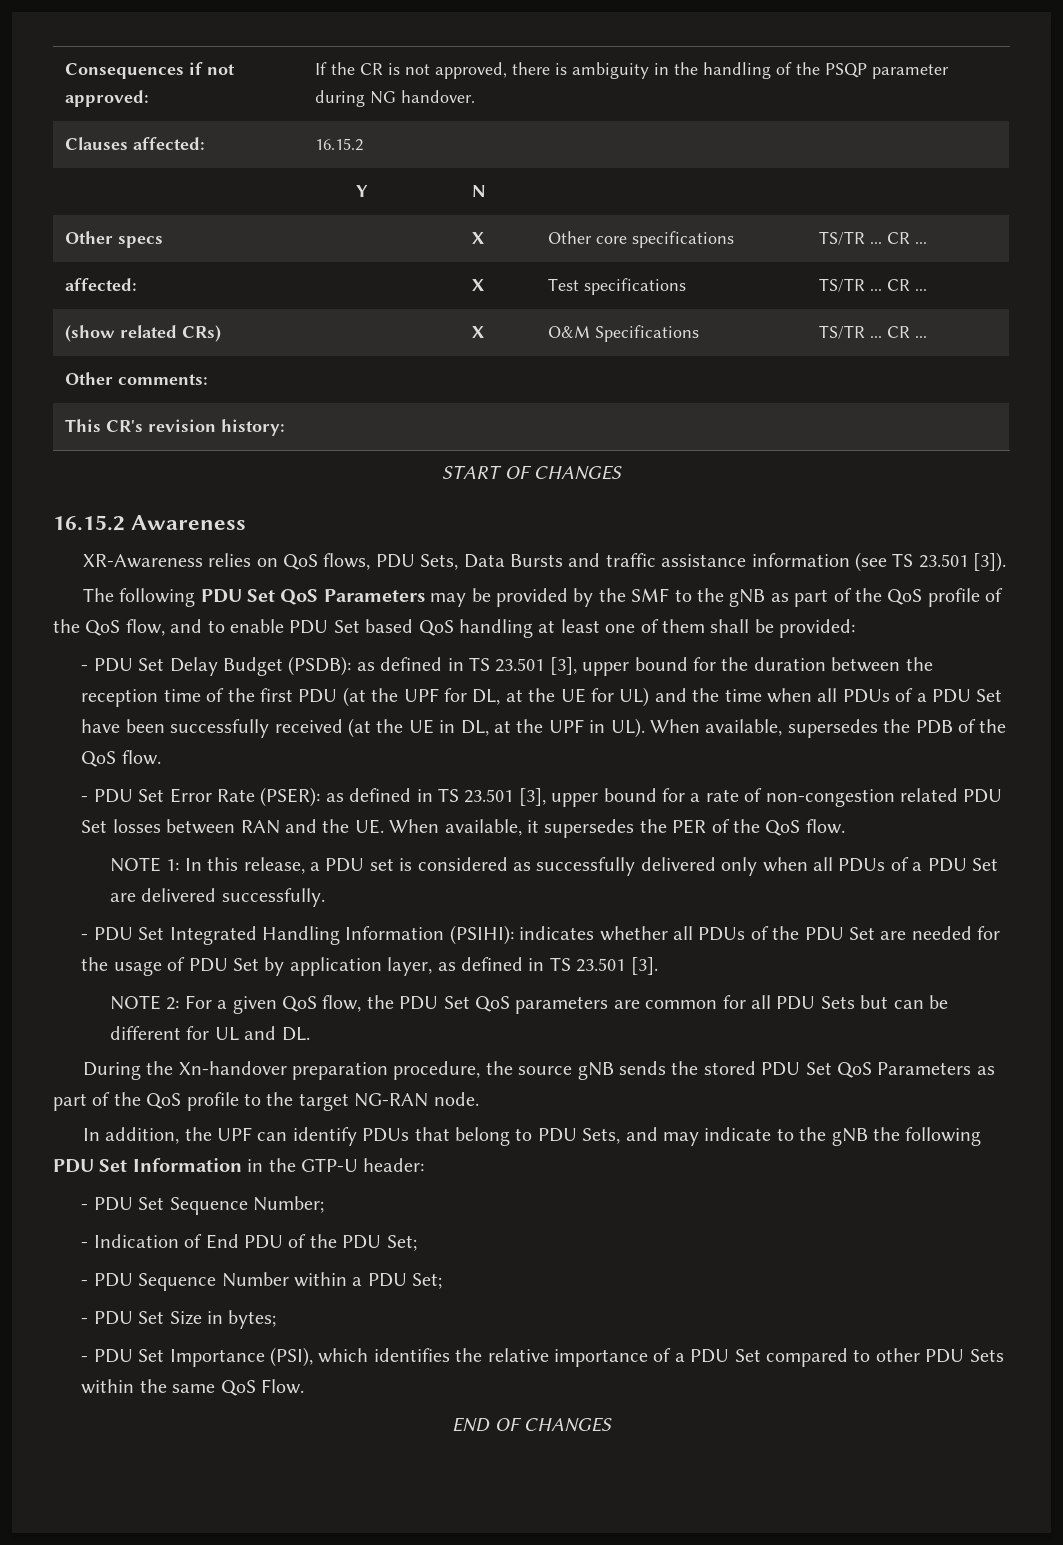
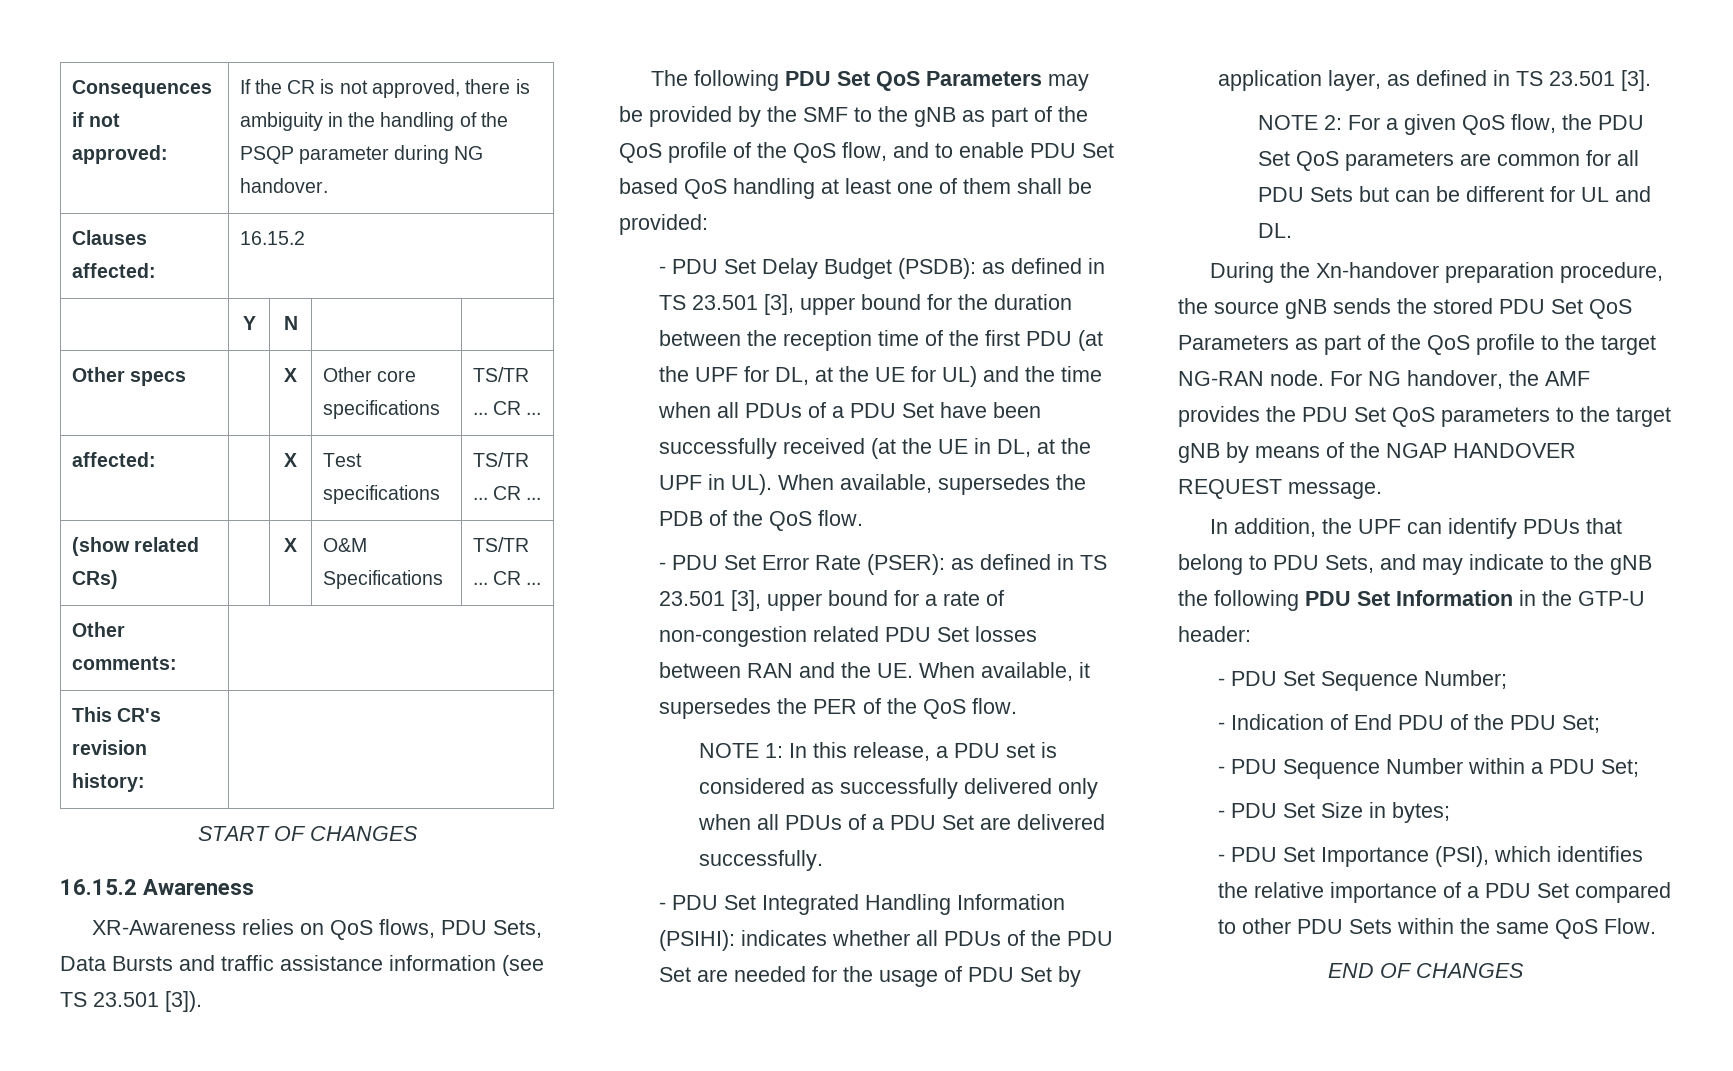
(479, 1099) none -> [1330,370,1590,389] [1178,406,1671,427] [1178,442,1576,463] [1178,479,1382,499] For NG handover, the AMF provides the PDU Set QoS parameters to the target gNB by means of the NGAP HANDOVER REQUEST message.

